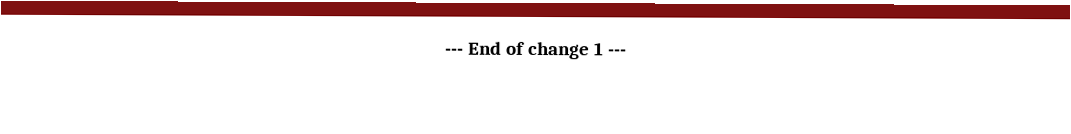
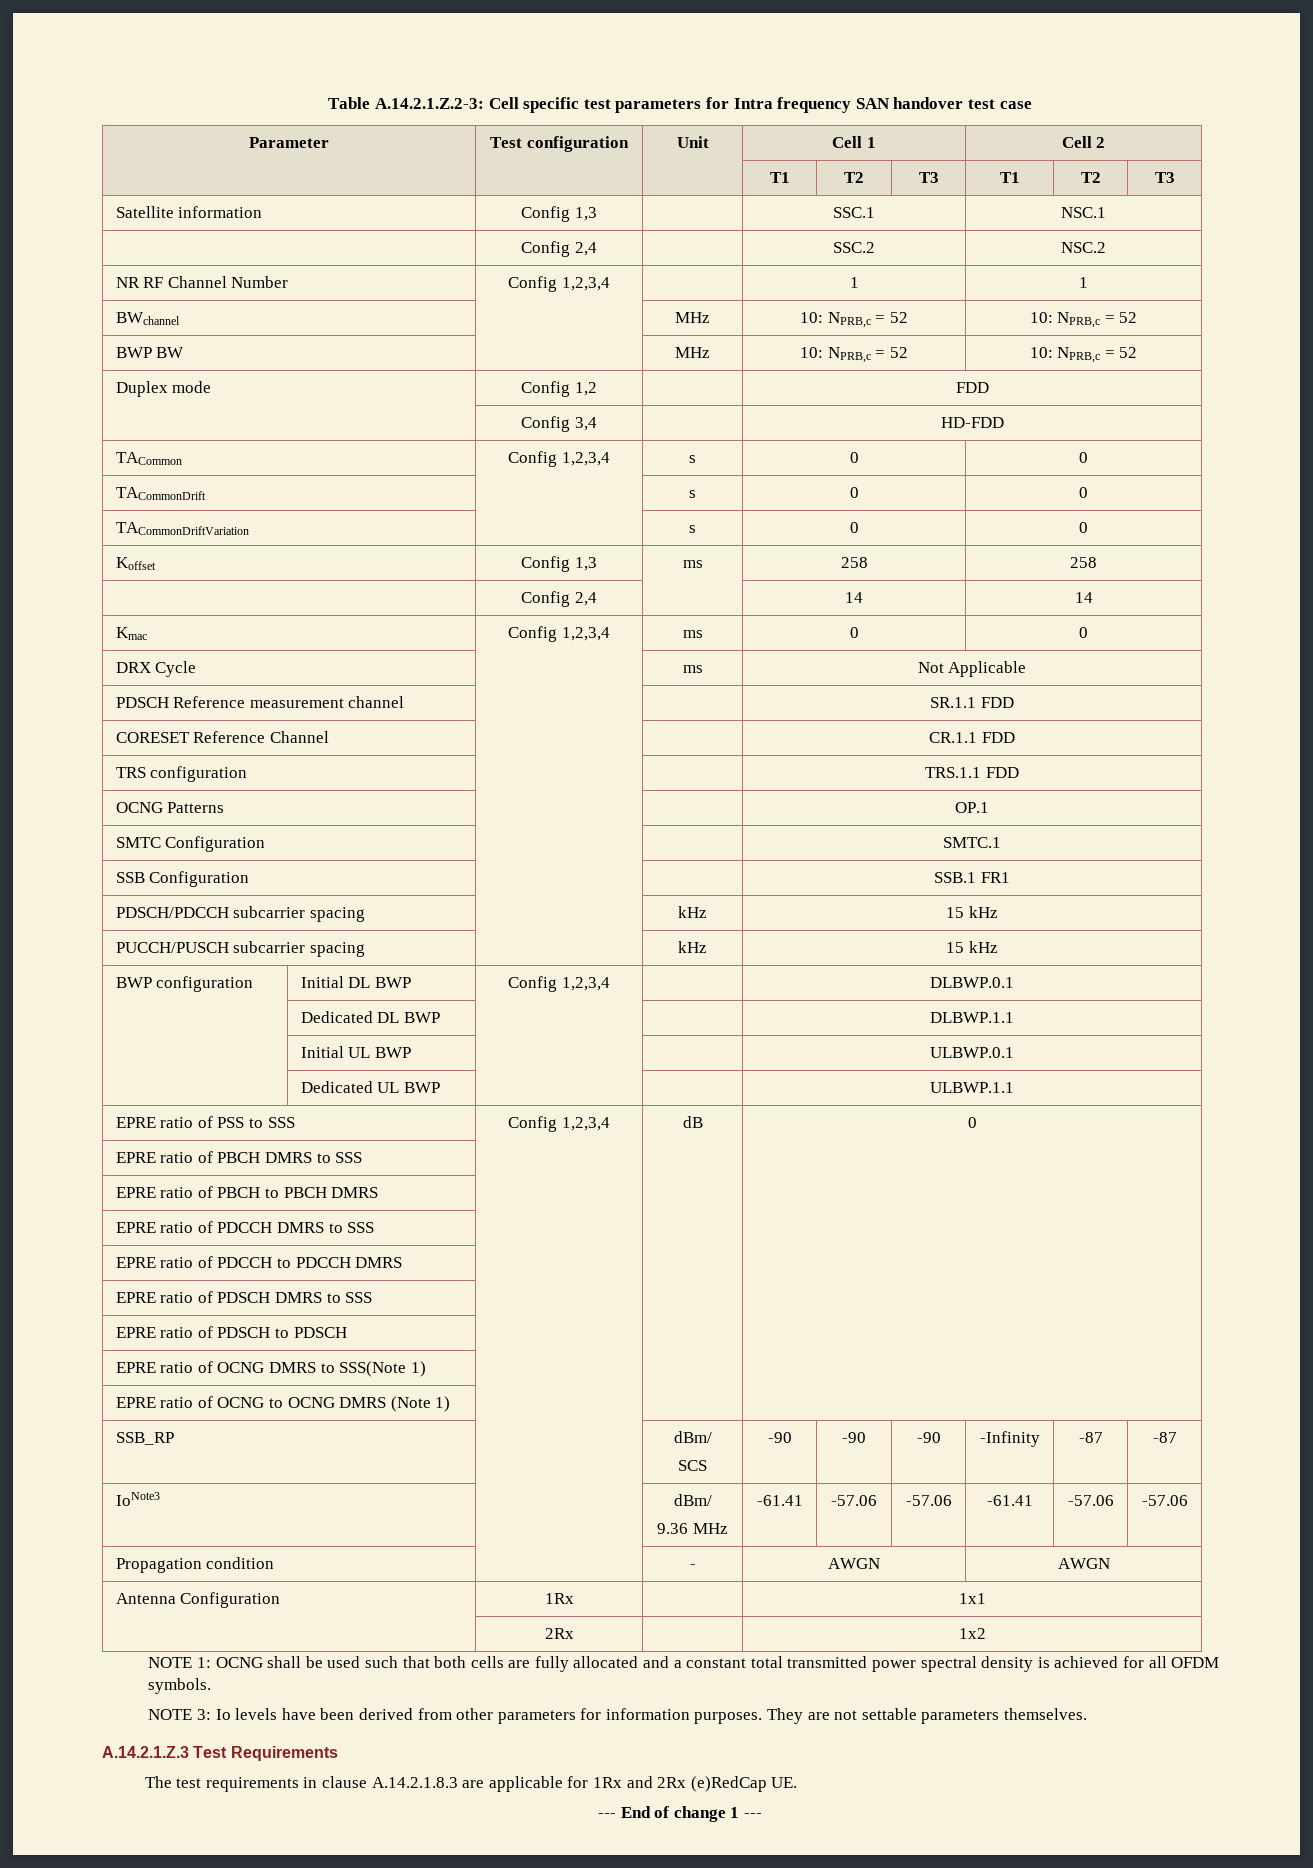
(445, 51) none -> [328,97,1032,113] [249,137,329,148] [490,136,629,152] [676,136,709,148] [832,136,876,148] [1061,136,1106,148] [769,172,790,183] [844,172,864,183] [918,172,939,183] [999,172,1020,183] [1080,172,1101,183] [1154,172,1175,183] [115,206,263,218] [521,206,597,222] [833,207,875,218] [1061,207,1106,218] [521,241,597,257] [833,242,875,253] [1061,242,1106,253] [115,276,289,288] [508,276,610,292] [849,277,859,288] [1079,277,1088,288] [115,312,180,325] [675,312,710,323] [800,312,908,328] [1029,312,1138,328] [115,347,185,358] [675,347,710,358] [800,347,908,363] [1029,347,1138,363] [115,381,212,397] [521,381,597,397] [955,382,989,393] [521,416,597,432] [940,417,1004,428] [115,452,182,465] [508,451,610,467] [689,455,696,463] [849,452,859,463] [1079,452,1088,463] [115,487,206,500] [689,490,696,498] [849,487,859,498] [1079,487,1088,498] [115,522,249,535] [689,525,696,533] [849,522,859,533] [1079,522,1088,533] [115,557,156,570] [521,556,597,572] [682,560,703,568] [840,557,868,568] [1070,557,1097,568] [521,591,597,607] [845,592,863,603] [1074,592,1093,603] [115,627,147,640] [508,626,610,642] [682,630,703,638] [849,627,859,638] [1079,627,1088,638] [115,661,197,677] [682,665,703,673] [917,661,1027,677] [115,696,405,708] [930,697,1014,708] [115,731,329,743] [929,732,1015,743] [115,766,248,782] [925,767,1019,778] [115,802,225,813] [955,802,989,813] [115,836,266,852] [943,837,1001,848] [115,871,250,887] [934,872,1010,883] [115,906,365,922] [678,906,707,918] [946,906,998,918] [115,941,365,957] [678,941,707,953] [946,941,998,953] [115,976,254,992] [300,976,411,988] [508,976,610,992] [930,977,1014,988] [300,1011,440,1023] [930,1012,1014,1023] [300,1046,411,1058] [930,1047,1014,1058] [300,1081,440,1093] [930,1082,1014,1093] [115,1116,295,1128] [508,1116,610,1132] [682,1116,703,1128] [967,1117,977,1128] [115,1151,363,1163] [115,1186,379,1198] [115,1221,375,1233] [115,1256,403,1268] [115,1291,373,1303] [115,1326,347,1338] [115,1361,426,1377] [115,1396,451,1412] [115,1432,174,1445] [673,1431,712,1443] [678,1460,707,1471] [767,1432,792,1443] [842,1432,866,1443] [916,1432,941,1443] [979,1431,1040,1447] [1078,1432,1103,1443] [1152,1432,1177,1443] [115,1492,160,1506] [673,1494,712,1506] [657,1523,728,1534] [756,1495,803,1506] [831,1495,877,1506] [905,1495,952,1506] [986,1495,1033,1506] [1067,1495,1114,1506] [1141,1495,1188,1506] [115,1557,275,1573] [689,1564,696,1569] [828,1558,880,1569] [1057,1558,1110,1569] [115,1592,281,1608] [544,1593,574,1604] [958,1593,986,1604] [544,1628,574,1639] [958,1628,986,1639] [148,1656,1220,1672] [148,1678,212,1694] [148,1708,1087,1724] [102,1746,338,1761] [144,1776,798,1792] Table A.14.2.1.Z.2-3: Cell specific test parameters for Intra frequency SAN handover test case // Parameter | Test configuration | Unit | Cell 1 | Cell 2 // | | | T1 | T2 | T3 | T1 | T2 | T3 // Satellite information | Config 1,3 | | SSC.1 | NSC.1 // | Config 2,4 | | SSC.2 | NSC.2 // NR RF Channel Number | Config 1,2,3,4 | | 1 | 1 // BWchannel | | MHz | 10: NPRB,c = 52 | 10: NPRB,c = 52 // BWP BW | | MHz | 10: NPRB,c = 52 | 10: NPRB,c = 52 // Duplex mode | Config 1,2 | | FDD // | Config 3,4 | | HD-FDD // TACommon | Config 1,2,3,4 | s | 0 | 0 // TACommonDrift | | s | 0 | 0 // TACommonDriftVariation | | s | 0 | 0 // Koffset | Config 1,3 | ms | 258 | 258 // | Config 2,4 | | 14 | 14 // Kmac | Config 1,2,3,4 | ms | 0 | 0 // DRX Cycle | | ms | Not Applicable // PDSCH Reference measurement channel | | | SR.1.1 FDD // CORESET Reference Channel | | | CR.1.1 FDD // TRS configuration | | | TRS.1.1 FDD // OCNG Patterns | | | OP.1 // SMTC Configuration | | | SMTC.1 // SSB Configuration | | | SSB.1 FR1 // PDSCH/PDCCH subcarrier spacing | | kHz | 15 kHz // PUCCH/PUSCH subcarrier spacing | | kHz | 15 kHz // BWP configuration | Initial DL BWP | Config 1,2,3,4 | | DLBWP.0.1 // | Dedicated DL BWP | | | DLBWP.1.1 // | Initial UL BWP | | | ULBWP.0.1 // | Dedicated UL BWP | | | ULBWP.1.1 // EPRE ratio of PSS to SSS | Config 1,2,3,4 | dB | 0 // EPRE ratio of PBCH DMRS to SSS | | | // EPRE ratio of PBCH to PBCH DMRS | | | // EPRE ratio of PDCCH DMRS to SSS | | | // EPRE ratio of PDCCH to PDCCH DMRS | | | // EPRE ratio of PDSCH DMRS to SSS | | | // EPRE ratio of PDSCH to PDSCH | | | // EPRE ratio of OCNG DMRS to SSS(Note 1) | | | // EPRE ratio of OCNG to OCNG DMRS (Note 1) | | | // SSB_RP | | dBm/ // SCS | -90 | -90 | -90 | -Infinity | -87 | -87 // IoNote3 | | dBm/ // 9.36 MHz | -61.41 | -57.06 | -57.06 | -61.41 | -57.06 | -57.06 // Propagation condition | | - | AWGN | AWGN // Antenna Configuration | 1Rx | | 1x1 // | 2Rx | | 1x2 // NOTE 1: OCNG shall be used such that both cells are fully allocated and a constant total transmitted power spectral density is achieved for all OFDM symbols. // NOTE 3: Io levels have been derived from other parameters for information purposes. They are not settable parameters themselves. // A.14.2.1.Z.3 Test Requirements // The test requirements in clause A.14.2.1.8.3 are applicable for 1Rx and 2Rx (e)RedCap UE. //

